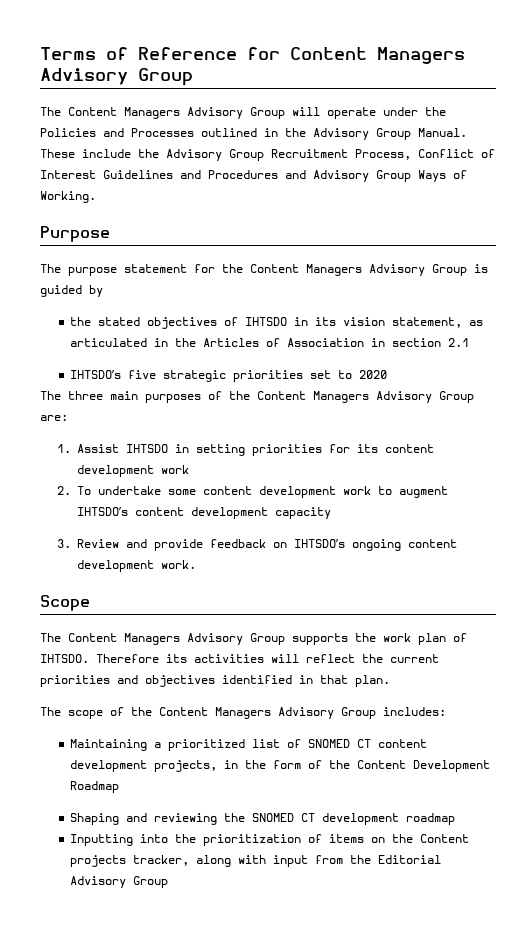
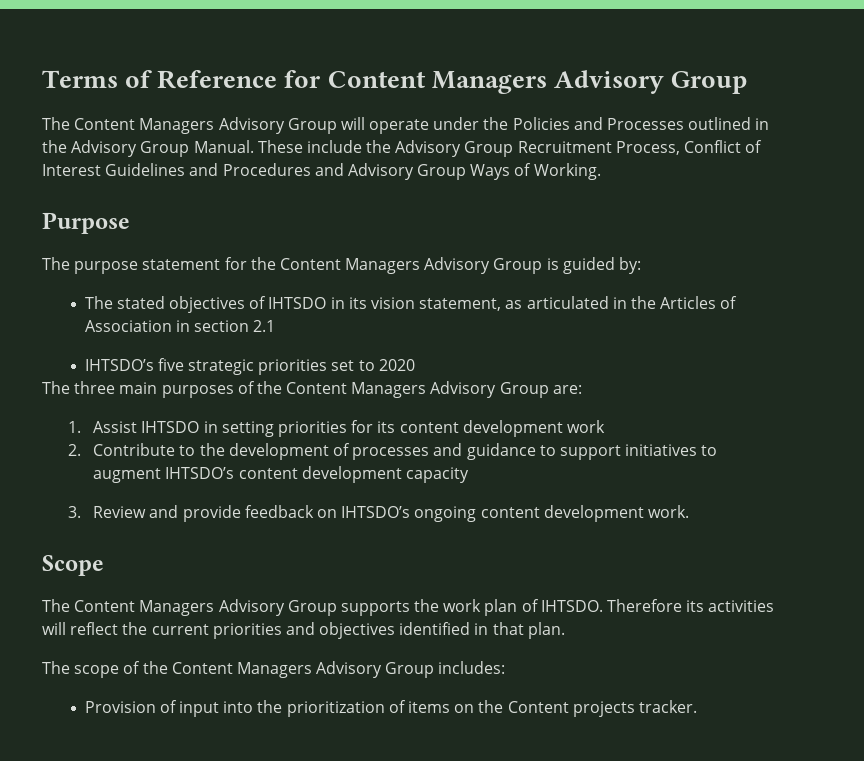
[89,285,103,297] [70,317,92,326] by // the -> [619,257,642,274] [84,296,113,309] by: // The
[76,486,371,498] To undertake some content development work -> [93,443,698,460] Contribute to the development of processes and guidance to support initiatives
[70,739,428,751] [70,760,491,772] [70,781,120,793] [70,813,456,825] [70,834,134,846] Maintaining a prioritized list of SNOMED CT content development projects, in the form of the Content Development Roadmap // Shaping and reviewing the SNOMED CT development roadmap // Inputting -> [84,700,220,717] Provision of input
[133,855,442,867] [70,876,169,888] tracker, along with input from the Editorial Advisory Group -> [638,700,697,713] tracker.

